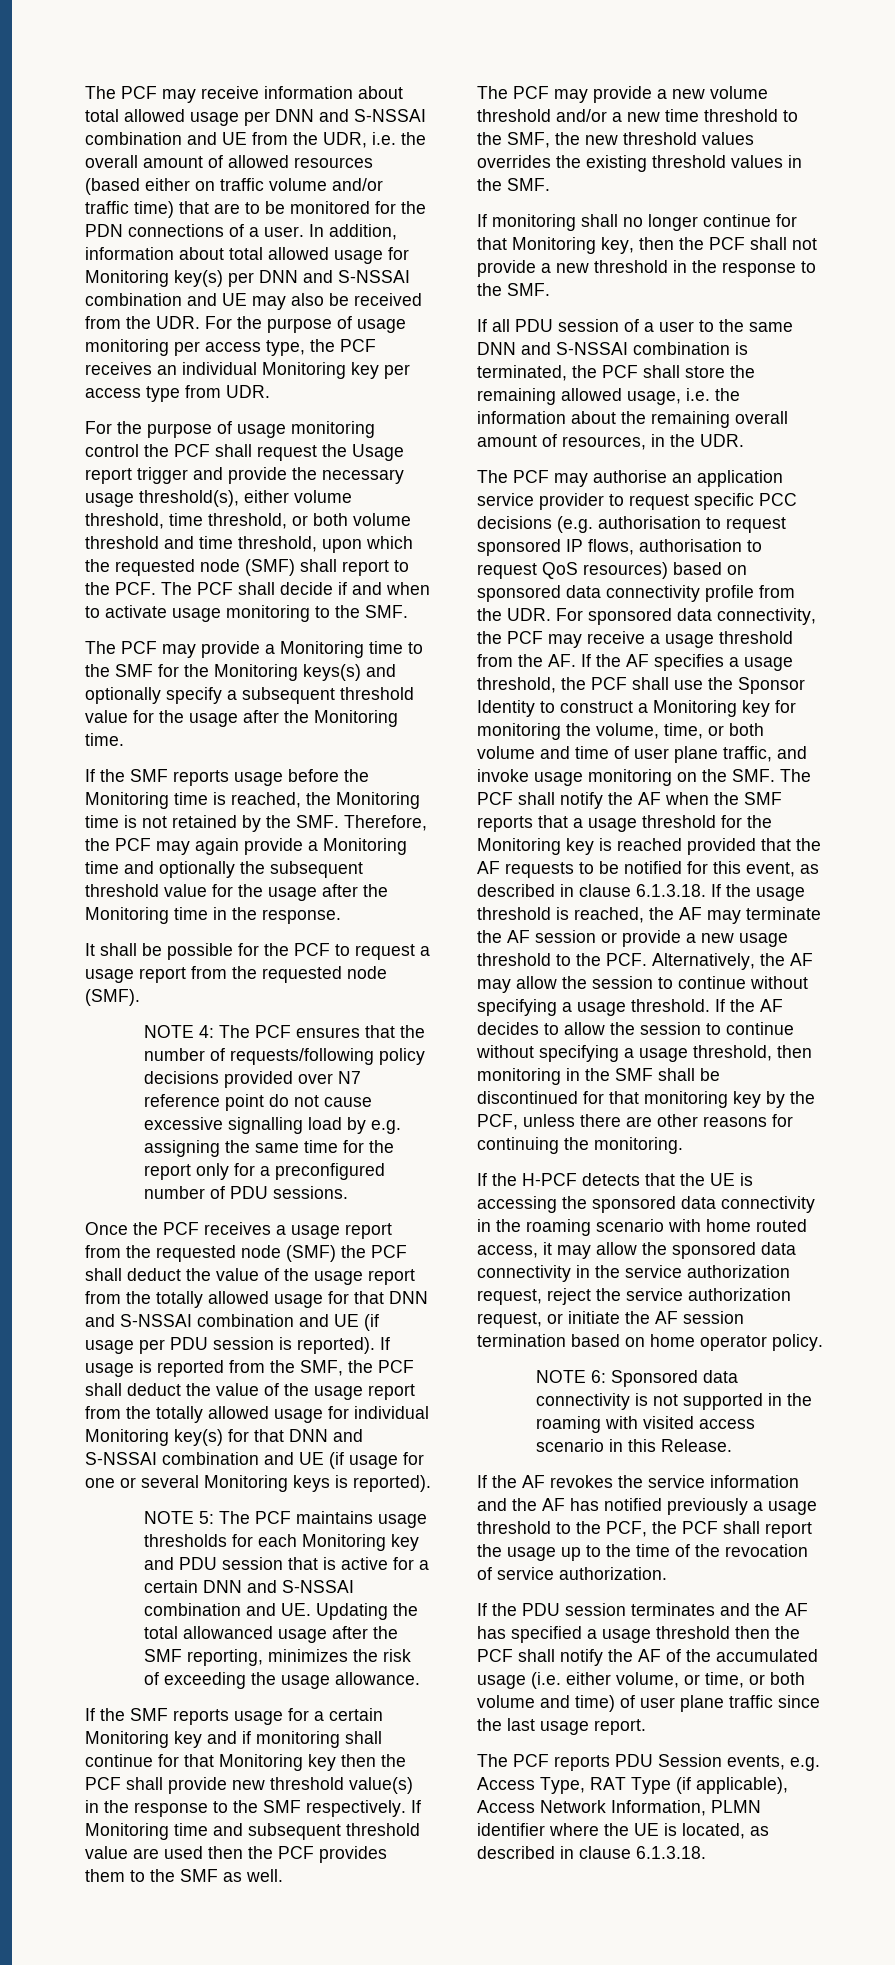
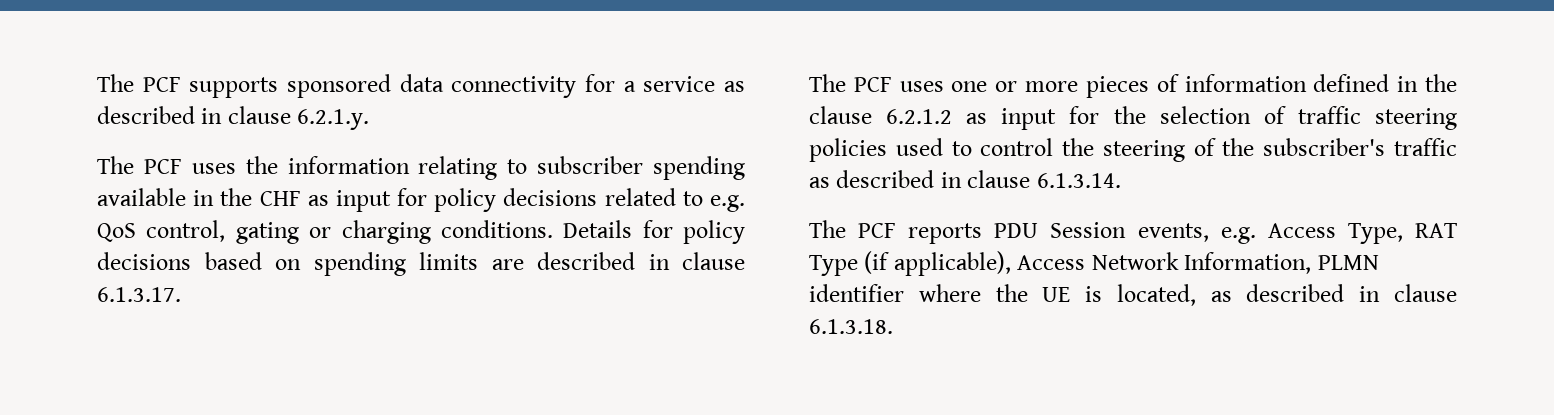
[85,86,403,103] [85,109,426,126] [85,132,426,148] [85,155,373,168] [85,178,383,195] [85,201,426,218] [85,224,397,240] [85,247,409,264] [85,270,410,287] [85,293,422,310] [85,316,406,333] [85,339,376,356] [85,362,410,379] [85,385,270,402] [85,421,375,438] [85,444,404,461] [85,467,404,484] [85,490,352,507] [85,513,411,529] [85,536,413,553] [85,559,409,576] [85,582,430,595] [85,605,408,622] [85,641,423,658] [85,664,396,681] [85,687,414,704] [85,710,398,727] [85,733,124,746] [85,769,369,786] [85,792,420,809] [85,815,427,832] [85,838,407,855] [85,861,363,878] [85,884,388,901] [85,907,341,924] [85,943,430,960] [85,966,387,983] [85,989,140,1006] [144,1025,426,1038] [144,1048,426,1065] [144,1071,362,1088] [144,1094,373,1111] [144,1117,402,1134] [144,1140,395,1157] [144,1163,386,1180] [144,1186,349,1199] [85,1222,392,1239] [85,1245,407,1262] [85,1268,415,1285] [85,1291,428,1308] [85,1314,379,1331] [85,1337,390,1354] [85,1360,414,1377] [85,1383,415,1400] [85,1406,429,1423] [85,1429,363,1446] [85,1452,424,1469] [85,1475,431,1492] [144,1511,428,1528] [144,1534,420,1551] [144,1557,430,1570] [144,1580,355,1593] [144,1603,419,1620] [144,1626,399,1643] [144,1649,412,1666] [144,1672,421,1689] [85,1708,383,1725] [85,1731,382,1748] [85,1754,406,1771] [85,1777,413,1794] [85,1800,421,1817] [85,1823,420,1840] [85,1846,387,1863] [85,1869,283,1882] [477,86,768,103] [477,109,798,122] [477,132,754,148] [477,155,802,172] [477,178,550,191] [477,214,797,231] [477,237,817,254] [477,260,816,277] [477,283,550,296] [477,319,793,332] [477,342,748,355] [477,365,755,381] [477,388,740,405] [477,411,788,428] [477,434,744,450] [477,470,783,487] [477,493,797,510] [477,516,786,533] [477,539,762,556] [477,562,747,579] [477,585,795,602] [477,608,816,625] [477,631,793,648] [477,654,793,671] [477,677,805,694] [477,700,796,717] [477,723,764,740] [477,746,807,763] [477,769,811,786] [477,792,782,809] [477,815,772,832] [477,838,821,855] [477,861,819,878] [477,884,805,901] [477,907,821,924] [477,930,788,947] [477,953,813,970] [477,976,808,993] [477,999,783,1016] [477,1022,794,1035] [476,1045,812,1062] [477,1068,720,1085] [477,1091,815,1108] [477,1114,793,1130] [477,1137,683,1154] [477,1173,753,1186] [477,1196,815,1213] [477,1219,807,1236] [477,1242,796,1259] [477,1265,790,1282] [477,1288,791,1305] [477,1311,744,1328] [477,1334,823,1351] [536,1370,739,1387] [536,1393,813,1410] [536,1416,756,1433] [536,1439,733,1452] [477,1475,799,1488] [477,1498,817,1515] [477,1521,812,1538] [477,1544,808,1561] [477,1567,667,1580] [477,1603,808,1616] [477,1626,800,1643] [477,1649,818,1666] [477,1672,805,1689] [477,1695,820,1712] [477,1718,646,1735] The PCF may receive information about total allowed usage per DNN and S-NSSAI combination and UE from the UDR, i.e. the overall amount of allowed resources (based either on traffic volume and/or traffic time) that are to be monitored for the PDN connections of a user. In addition, information about total allowed usage for Monitoring key(s) per DNN and S-NSSAI combination and UE may also be received from the UDR. For the purpose of usage monitoring per access type, the PCF receives an individual Monitoring key per access type from UDR. // For the purpose of usage monitoring control the PCF shall request the Usage report trigger and provide the necessary usage threshold(s), either volume threshold, time threshold, or both volume threshold and time threshold, upon which the requested node (SMF) shall report to the PCF. The PCF shall decide if and when to activate usage monitoring to the SMF. // The PCF may provide a Monitoring time to the SMF for the Monitoring keys(s) and optionally specify a subsequent threshold value for the usage after the Monitoring time. // If the SMF reports usage before the Monitoring time is reached, the Monitoring time is not retained by the SMF. Therefore, the PCF may again provide a Monitoring time and optionally the subsequent threshold value for the usage after the Monitoring time in the response. // It shall be possible for the PCF to request a usage report from the requested node (SMF). // NOTE 4: The PCF ensures that the number of requests/following policy decisions provided over N7 reference point do not cause excessive signalling load by e.g. assigning the same time for the report only for a preconfigured number of PDU sessions. // Once the PCF receives a usage report from the requested node (SMF) the PCF shall deduct the value of the usage report from the totally allowed usage for that DNN and S-NSSAI combination and UE (if usage per PDU session is reported). If usage is reported from the SMF, the PCF shall deduct the value of the usage report from the totally allowed usage for individual Monitoring key(s) for that DNN and S-NSSAI combination and UE (if usage for one or several Monitoring keys is reported). // NOTE 5: The PCF maintains usage thresholds for each Monitoring key and PDU session that is active for a certain DNN and S-NSSAI combination and UE. Updating the total allowanced usage after the SMF reporting, minimizes the risk of exceeding the usage allowance. // If the SMF reports usage for a certain Monitoring key and if monitoring shall continue for that Monitoring key then the PCF shall provide new threshold value(s) in the response to the SMF respectively. If Monitoring time and subsequent threshold value are used then the PCF provides them to the SMF as well. // The PCF may provide a new volume threshold and/or a new time threshold to the SMF, the new threshold values overrides the existing threshold values in the SMF. // If monitoring shall no longer continue for that Monitoring key, then the PCF shall not provide a new threshold in the response to the SMF. // If all PDU session of a user to the same DNN and S-NSSAI combination is terminated, the PCF shall store the remaining allowed usage, i.e. the information about the remaining overall amount of resources, in the UDR. // The PCF may authorise an application service provider to request specific PCC decisions (e.g. authorisation to request sponsored IP flows, authorisation to request QoS resources) based on sponsored data connectivity profile from the UDR. For sponsored data connectivity, the PCF may receive a usage threshold from the AF. If the AF specifies a usage threshold, the PCF shall use the Sponsor Identity to construct a Monitoring key for monitoring the volume, time, or both volume and time of user plane traffic, and invoke usage monitoring on the SMF. The PCF shall notify the AF when the SMF reports that a usage threshold for the Monitoring key is reached provided that the AF requests to be notified for this event, as described in clause 6.1.3.18. If the usage threshold is reached, the AF may terminate the AF session or provide a new usage threshold to the PCF. Alternatively, the AF may allow the session to continue without specifying a usage threshold. If the AF decides to allow the session to continue without specifying a usage threshold, then monitoring in the SMF shall be discontinued for that monitoring key by the PCF, unless there are other reasons for continuing the monitoring. // If the H-PCF detects that the UE is accessing the sponsored data connectivity in the roaming scenario with home routed access, it may allow the sponsored data connectivity in the service authorization request, reject the service authorization request, or initiate the AF session termination based on home operator policy. // NOTE 6: Sponsored data connectivity is not supported in the roaming with visited access scenario in this Release. // If the AF revokes the service information and the AF has notified previously a usage threshold to the PCF, the PCF shall report the usage up to the time of the revocation of service authorization. // If the PDU session terminates and the AF has specified a usage threshold then the PCF shall notify the AF of the accumulated usage (i.e. either volume, or time, or both volume and time) of user plane traffic since the last usage report. -> [97,74,745,98] [97,106,370,130] [97,156,745,180] [97,188,745,212] [97,220,745,244] [97,252,745,276] [97,287,181,302] [809,74,1457,98] [809,106,1457,130] [809,138,1457,162] [809,170,1121,188] The PCF supports sponsored data connectivity for a service as described in clause 6.2.1.y. // The PCF uses the information relating to subscriber spending available in the CHF as input for policy decisions related to e.g. QoS control, gating or charging conditions. Details for policy decisions based on spending limits are described in clause 6.1.3.17. // The PCF uses one or more pieces of information defined in the clause 6.2.1.2 as input for the selection of traffic steering policies used to control the steering of the subscriber's traffic as described in clause 6.1.3.14.

